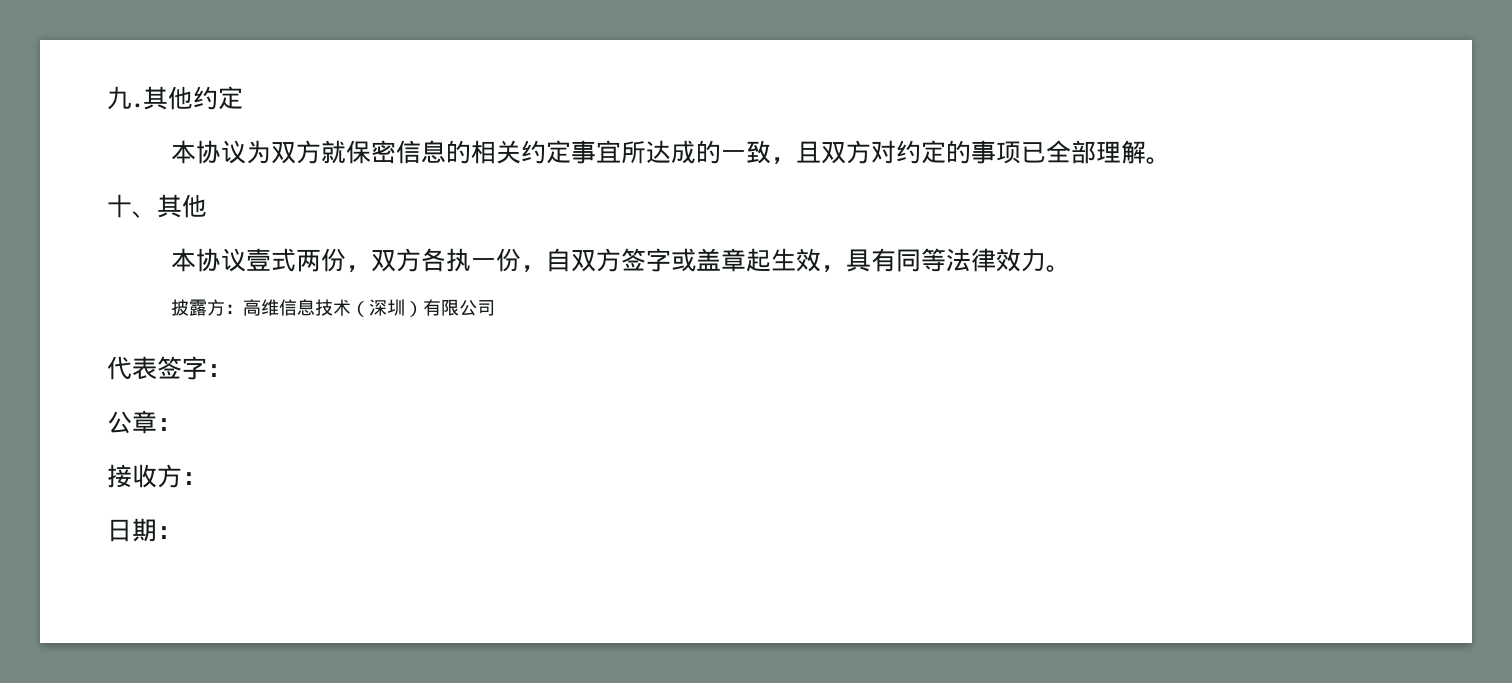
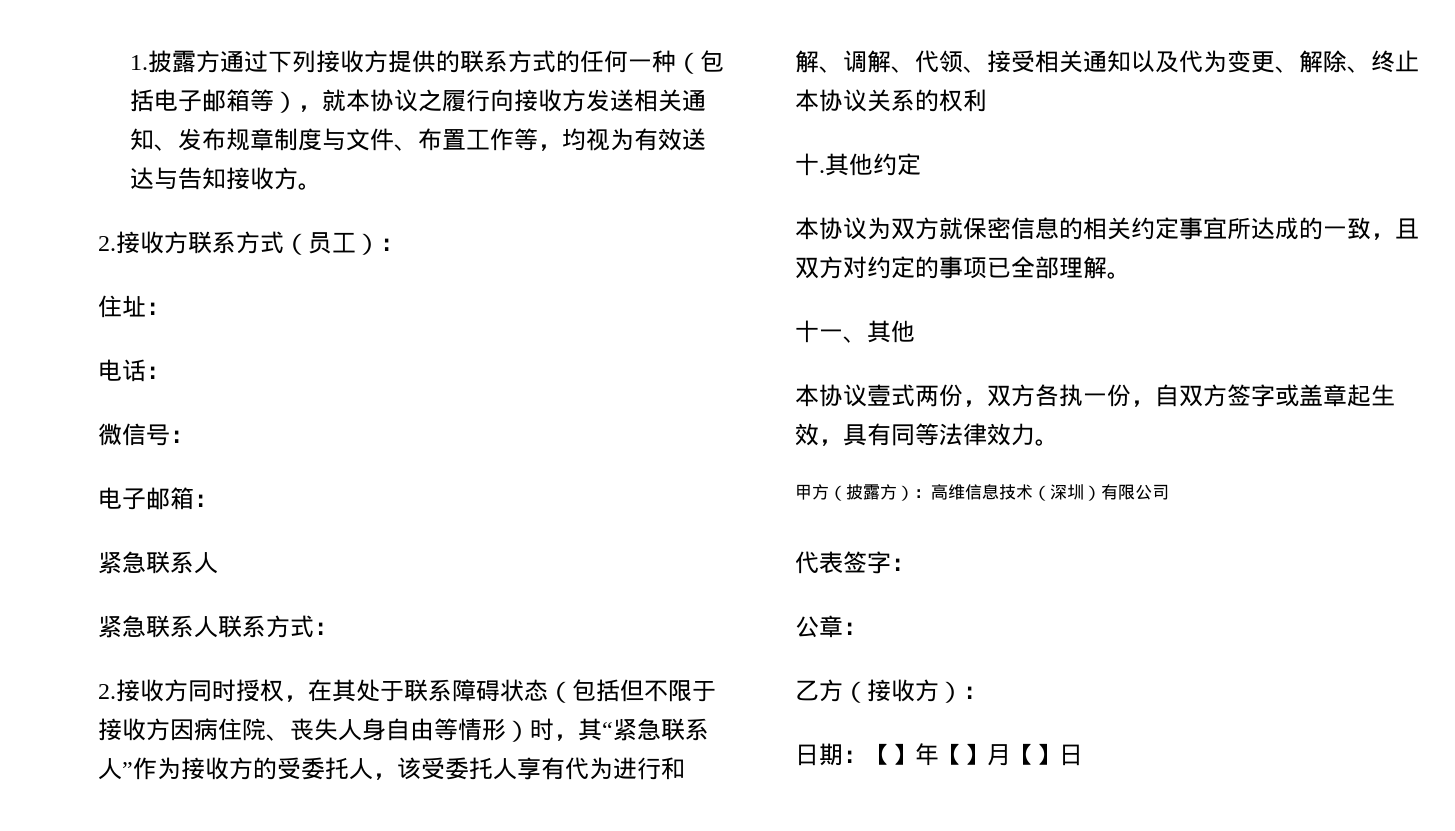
[107,86,132,110] 九 -> [130,50,725,74] [130,89,707,113] [130,128,707,151] [130,167,323,190] [98,231,404,255] [98,295,170,318] [98,359,170,382] [98,423,194,446] [98,487,218,510] [98,551,218,574] [98,615,338,638] [98,679,716,703] [98,718,709,742] [98,757,685,780] [795,50,1419,73] [795,89,987,112] [795,153,819,176] 1.披露方通过下列接收方提供的联系方式的任何一种（包括电子邮箱等），就本协议之履行向接收方发送相关通知、发布规章制度与文件、布置工作等，均视为有效送达与告知接收方。 // 2.接收方联系方式（员工）： // 住址： // 电话： // 微信号： // 电子邮箱： // 紧急联系人 // 紧急联系人联系方式： // 2.接收方同时授权，在其处于联系障碍状态（包括但不限于接收方因病住院、丧失人身自由等情形）时，其“紧急联系人”作为接收方的受委托人，该受委托人享有代为进行和解、调解、代领、接受相关通知以及代为变更、解除、终止本协议关系的权利 // 十
(132, 206) none -> [819,329,843,340] 一
[170,299,225,316] 披露方 -> [795,484,914,501] 甲方（披露方）
[107,464,182,488] 接收方 -> [795,679,963,703] 乙方（接收方）
(182, 532) none -> [867,743,1083,766] 【】年【】月【】日

